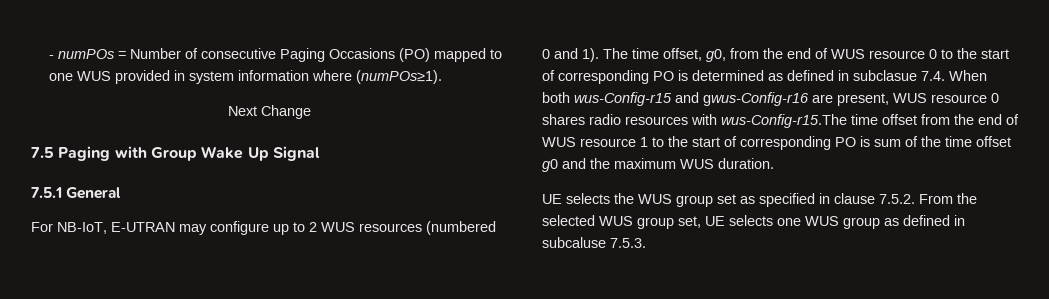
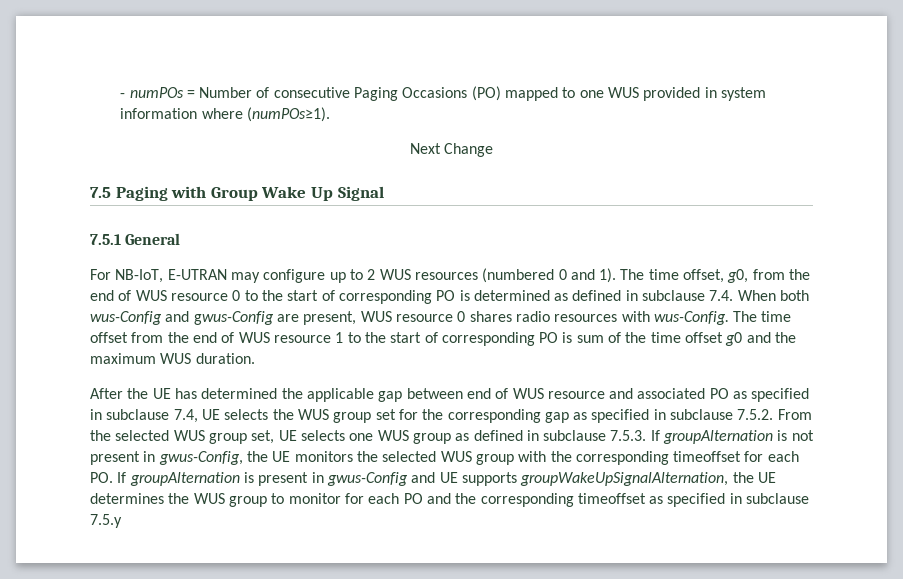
[853,70,917,81] subclasue -> [642,290,706,301] subclause
[574,92,809,106] wus-Config-r15 and gwus-Config-r16 -> [90,311,274,325] wus-Config and gwus-Config
[721,114,847,128] wus-Config-r15.The -> [653,311,758,325] wus-Config. The
(774, 163) none -> [90,388,810,402] [90,409,198,423] After the UE has determined the applicable gap between end of WUS resource and associated PO as specified in subclause 7.4,
[740,193,875,207] as specified in clause -> [398,409,734,423] for the corresponding gap as specified in subclause
[542,237,646,248] subcaluse 7.5.3. -> [543,430,814,444] [90,451,799,465] [90,472,776,486] [90,493,810,507] [90,514,122,528] subclause 7.5.3. If groupAlternation is not present in gwus-Config, the UE monitors the selected WUS group with the corresponding timeoffset for each PO. If groupAlternation is present in gwus-Config and UE supports groupWakeUpSignalAlternation, the UE determines the WUS group to monitor for each PO and the corresponding timeoffset as specified in subclause 7.5.y

